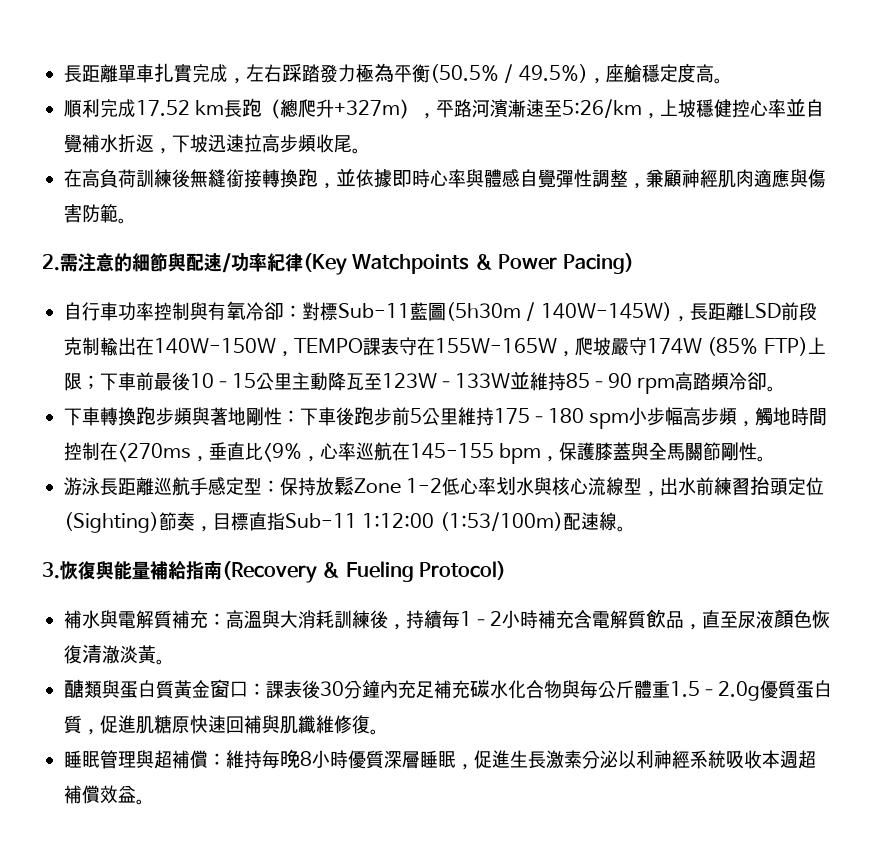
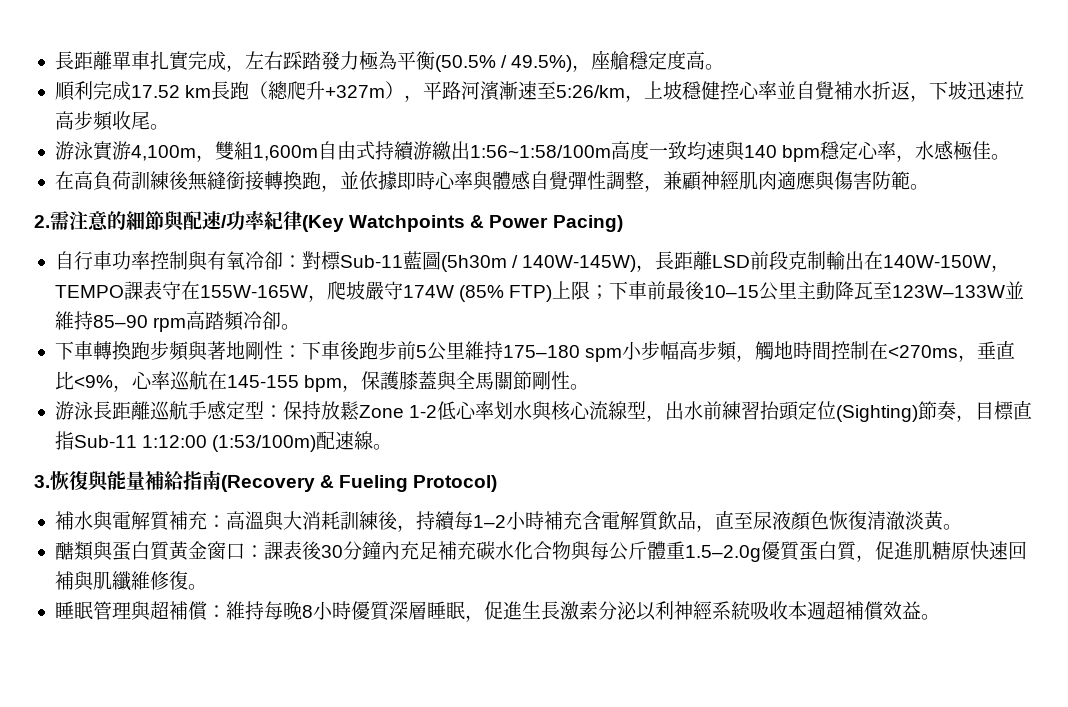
(361, 151) none -> [54,141,1011,162] // 游泳實游4,100m，雙組1,600m自由式持續游繳出1:56~1:58/100m高度一致均速與140 bpm穩定心率，水感極佳。

